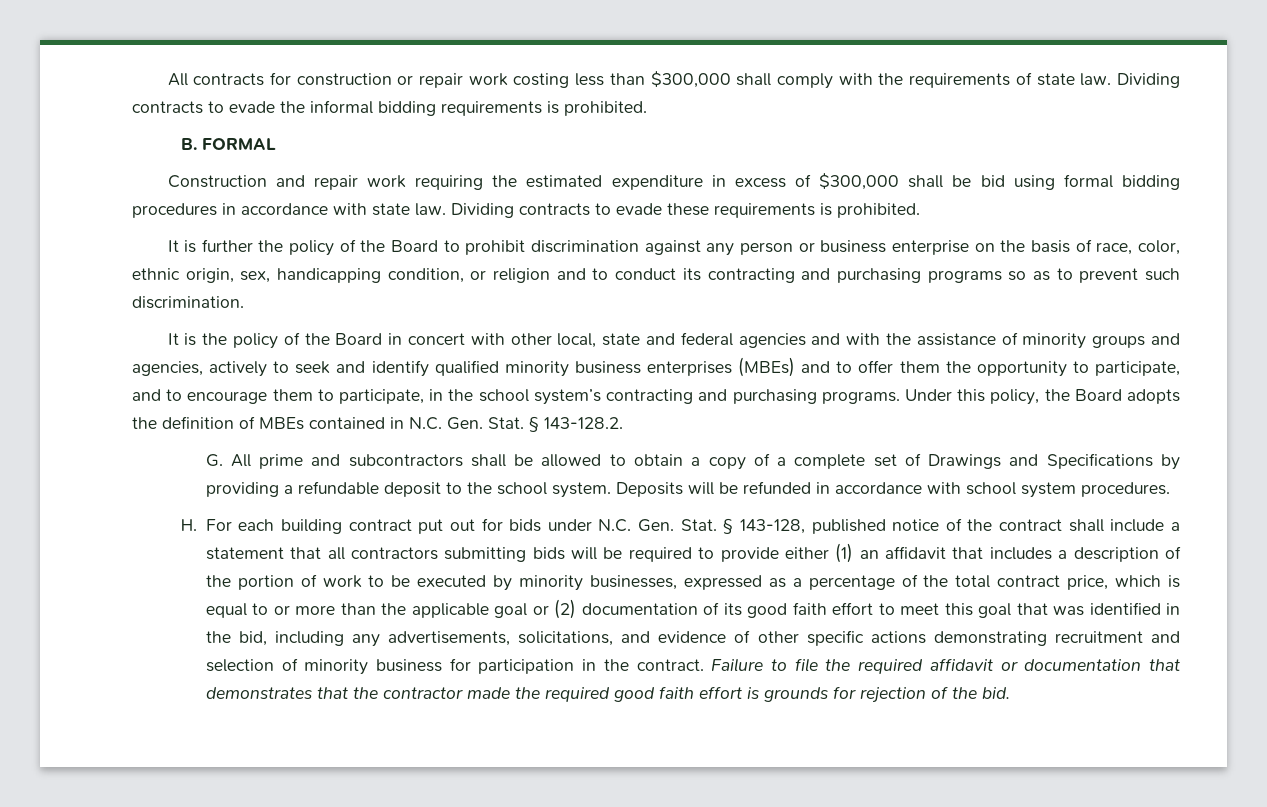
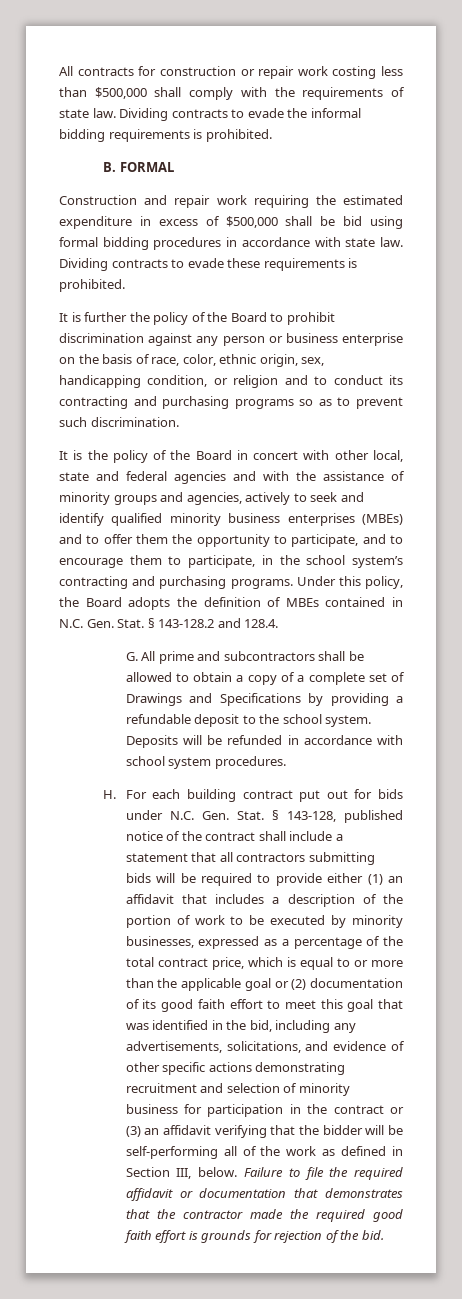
[650,71,731,88] $300,000 -> [94,87,147,99] $500,000
[819,173,900,190] $300,000 -> [225,216,278,228] $500,000
[544,417,623,429] 143-128.2. -> [158,618,279,628] 143-128.2 and 128.4.
[636,659,704,671] contract. -> [333,1105,404,1114] [125,1125,403,1138] [125,1146,403,1159] [125,1167,238,1179] contract or (3) an affidavit verifying that the bidder will be self-performing all of the work as defined in Section III, below.

